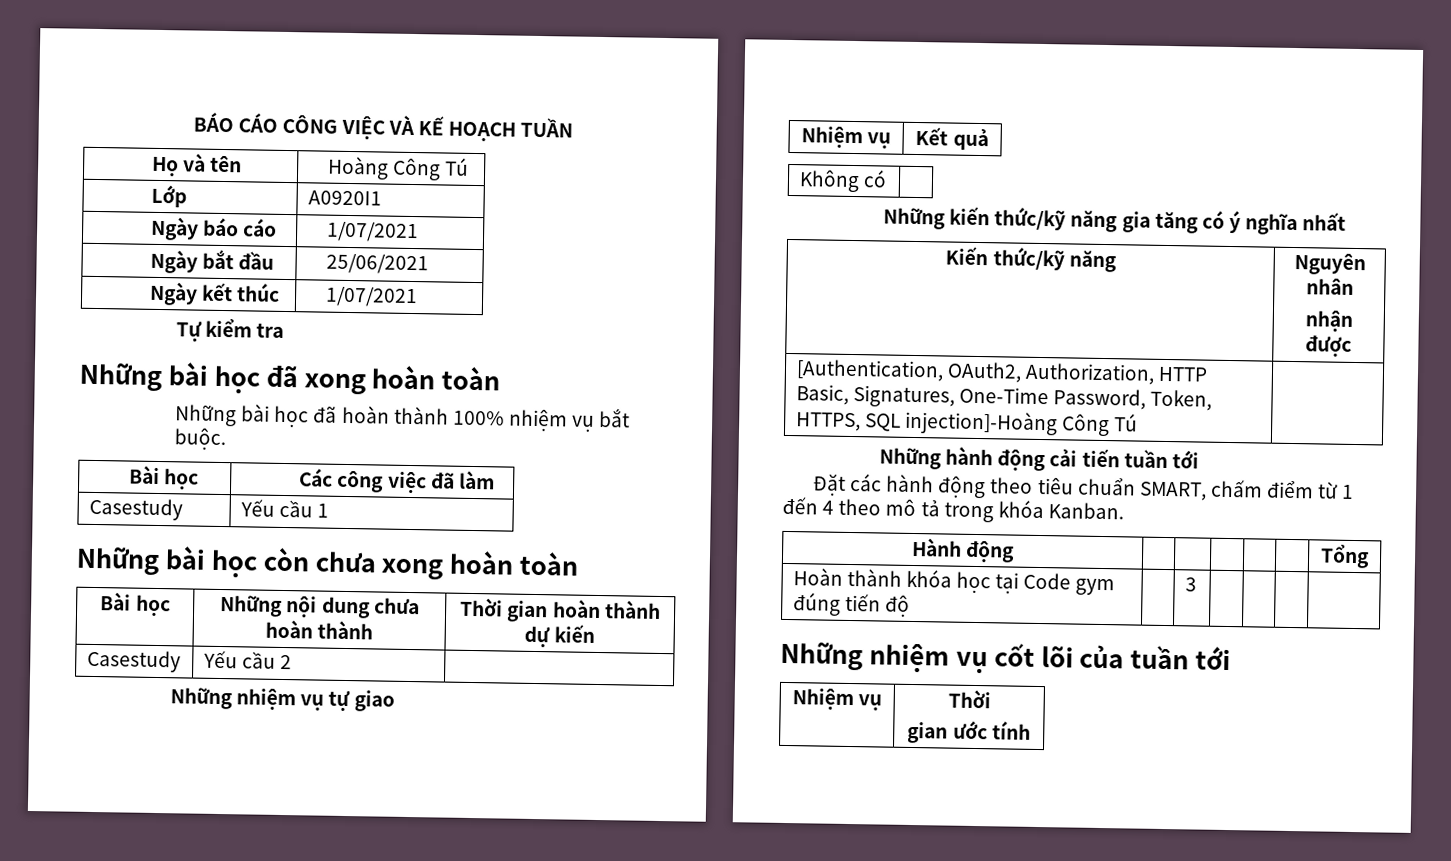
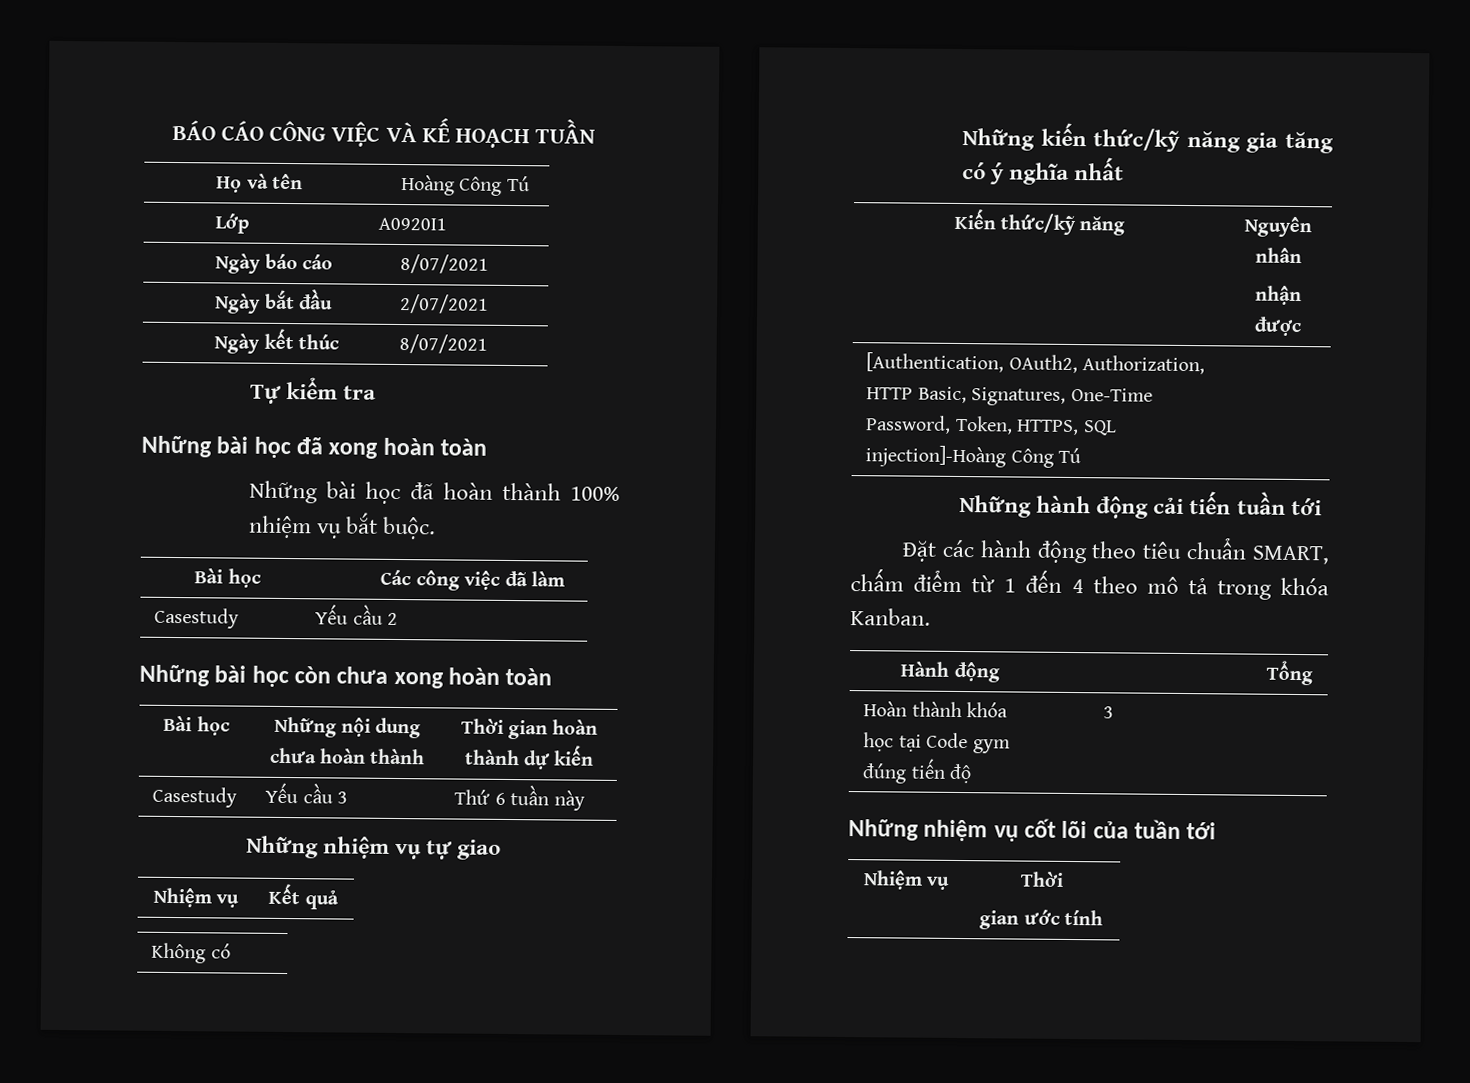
[325,221,419,243] 1/07/2021 -> [400,254,490,274] 8/07/2021
[325,253,429,275] 25/06/2021 -> [400,294,490,314] 2/07/2021
[324,286,418,308] 1/07/2021 -> [399,334,489,354] 8/07/2021
[316,503,329,518] 1 -> [387,612,399,626] 2
[279,654,292,670] 2 | -> [337,791,349,804] [454,785,585,811] 3 | Thứ 6 tuần này

